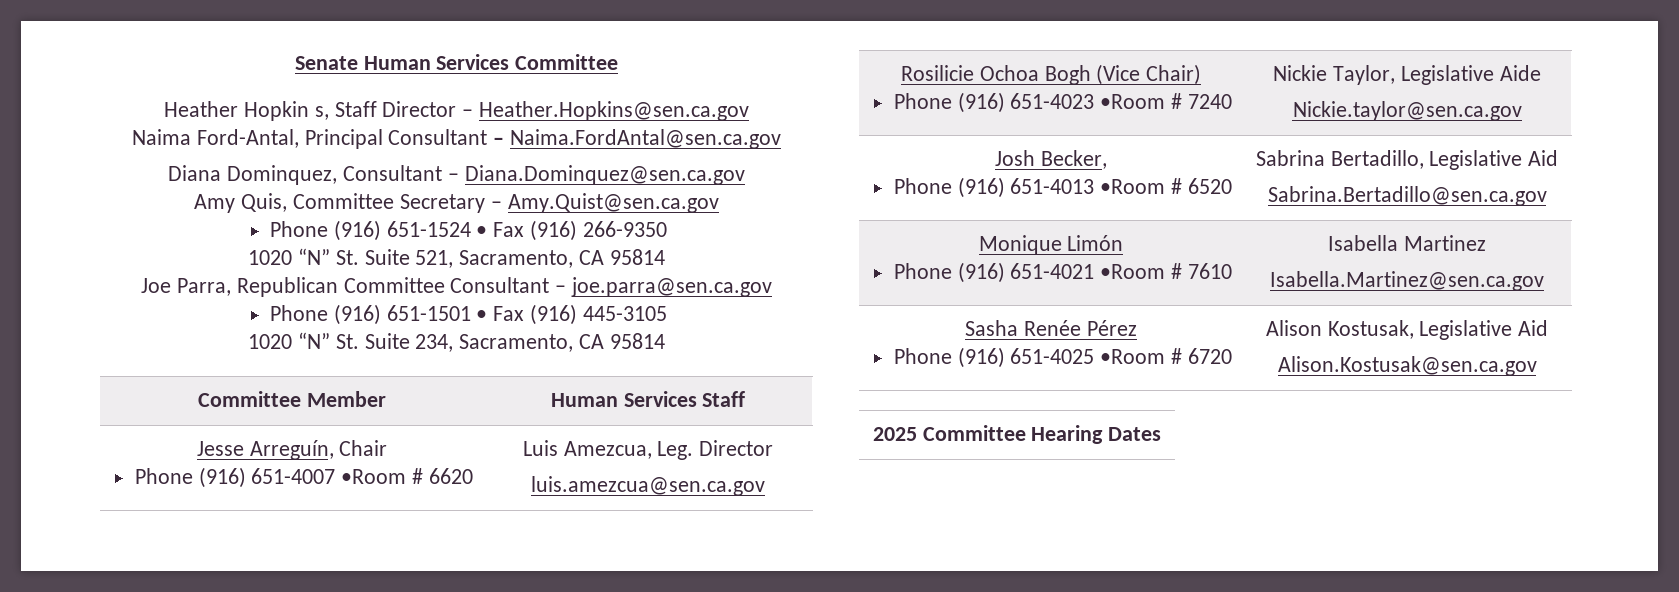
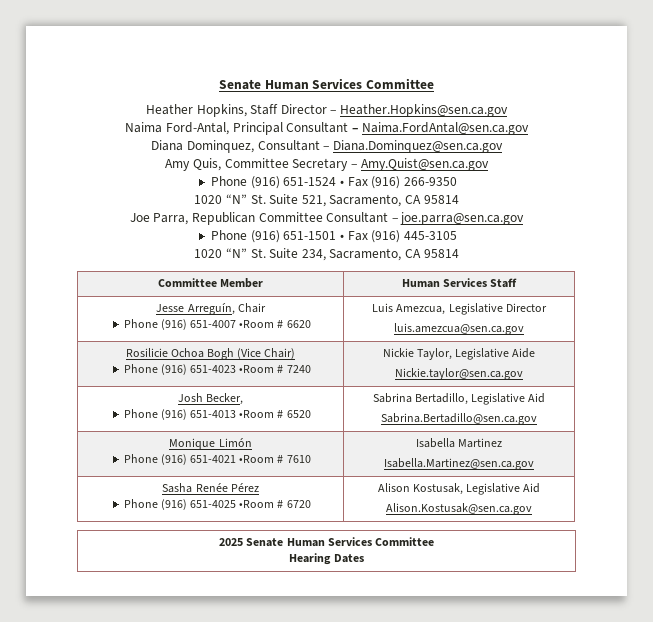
[243,101,329,121] Hopkin s, -> [196,104,247,117] Hopkins,
[657,441,694,460] Leg. -> [448,303,503,315] Legislative
[922,425,1026,441] Committee -> [246,537,434,547] Senate Human Services Committee //

